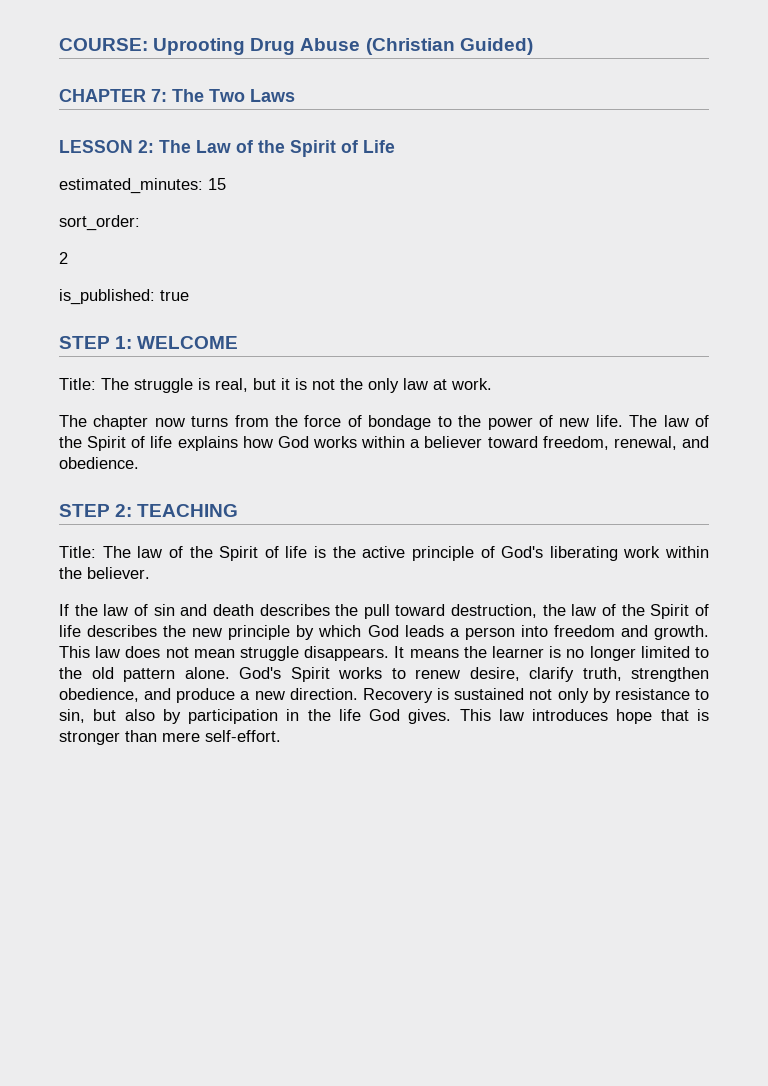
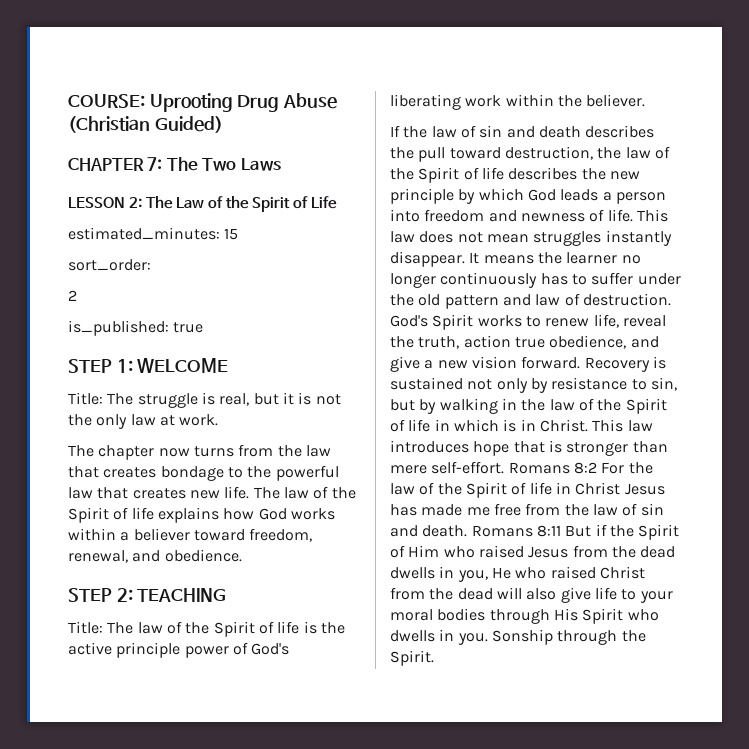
[304,415,553,430] force of bondage to the power of -> [305,445,331,457] [68,465,339,481] [68,487,186,499] law that creates bondage to the powerful law that creates
(474, 553) none -> [184,646,229,658] power
[653,625,709,640] growth. -> [520,209,633,222] newness of life.
[240,646,390,661] struggle disappears. -> [533,230,672,246] [390,251,465,267] struggles instantly disappear.
[549,646,562,658] is -> (618, 258) none
[640,646,709,658] [59,667,230,682] limited to the old pattern alone. -> [440,272,681,288] [390,293,671,309] continuously has to suffer under the old pattern and law of destruction.
[469,667,709,682] desire, clarify truth, strengthen -> [593,314,666,328] [390,335,545,349] life, reveal the truth, action true
[176,688,236,703] produce -> [390,356,420,372] give
[289,688,358,700] direction. -> [471,356,581,369] vision forward.
[124,709,452,724] also by participation in the life God gives. -> [419,398,667,414] [390,419,588,432] by walking in the law of the Spirit of life in which is in Christ.
(281, 736) none -> [508,462,653,474] [390,482,665,498] [390,503,664,516] [390,524,680,540] [390,545,676,558] [390,566,645,582] [390,587,673,603] [390,608,659,624] [390,629,646,645] [390,650,434,666] Romans 8:2 For the law of the Spirit of life in Christ Jesus has made me free from the law of sin and death. Romans 8:11 But if the Spirit of Him who raised Jesus from the dead dwells in you, He who raised Christ from the dead will also give life to your moral bodies through His Spirit who dwells in you. Sonship through the Spirit.

